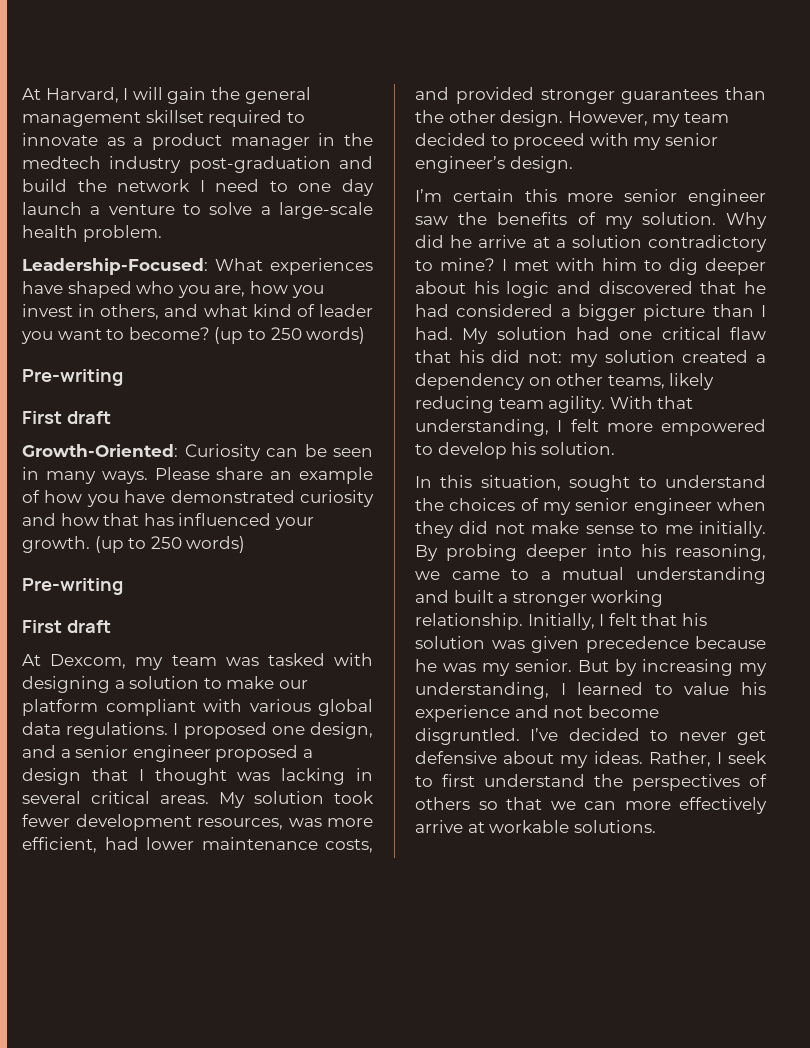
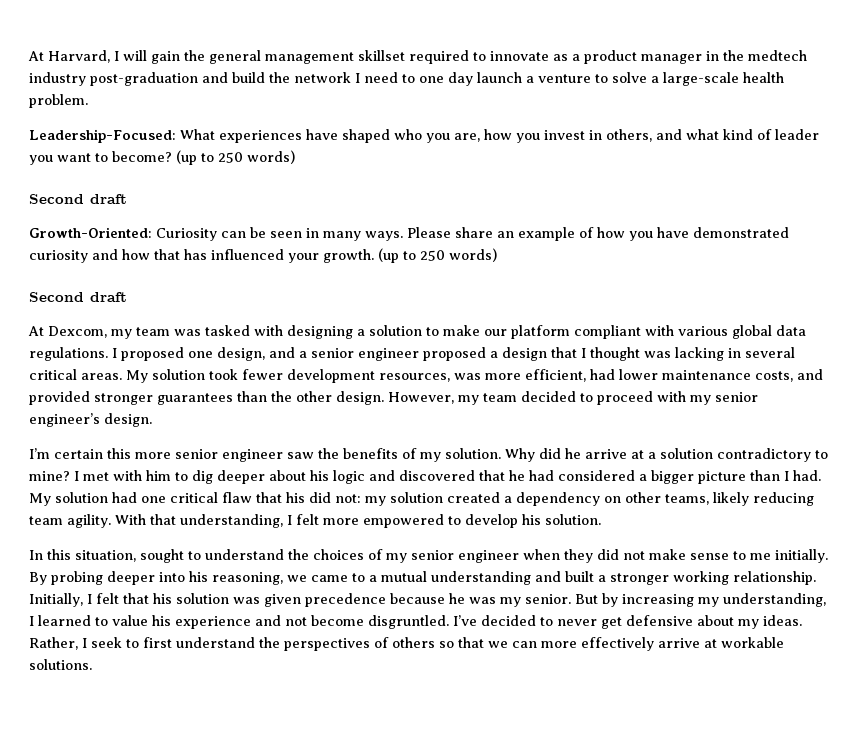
[22,369,123,386] [22,411,62,424] Pre-writing // First -> [29,194,84,204] Second
[22,578,123,595] [22,620,62,633] Pre-writing // First -> [29,292,84,302] Second

